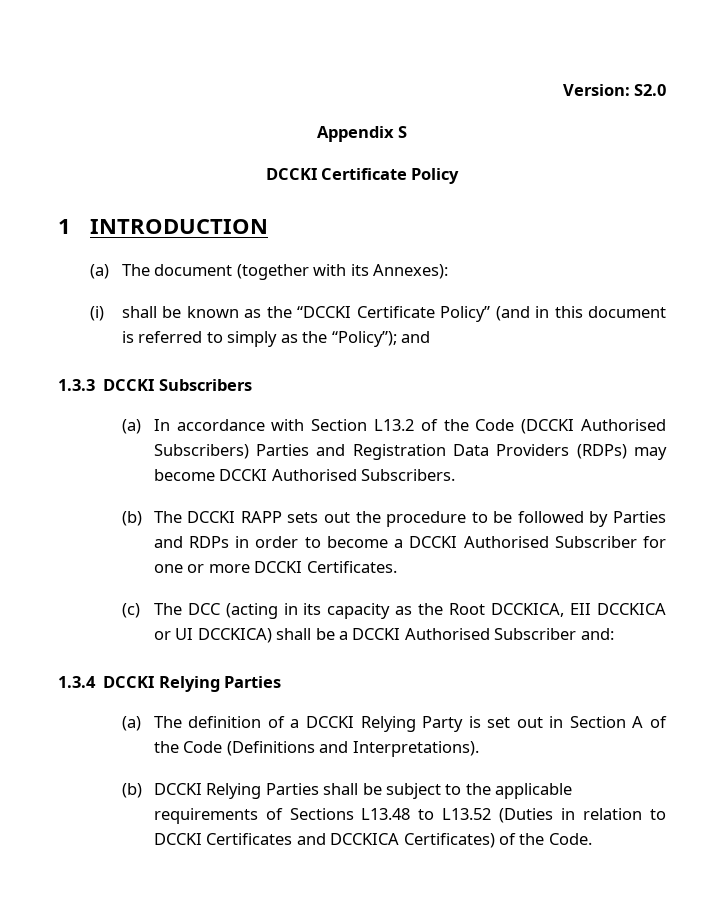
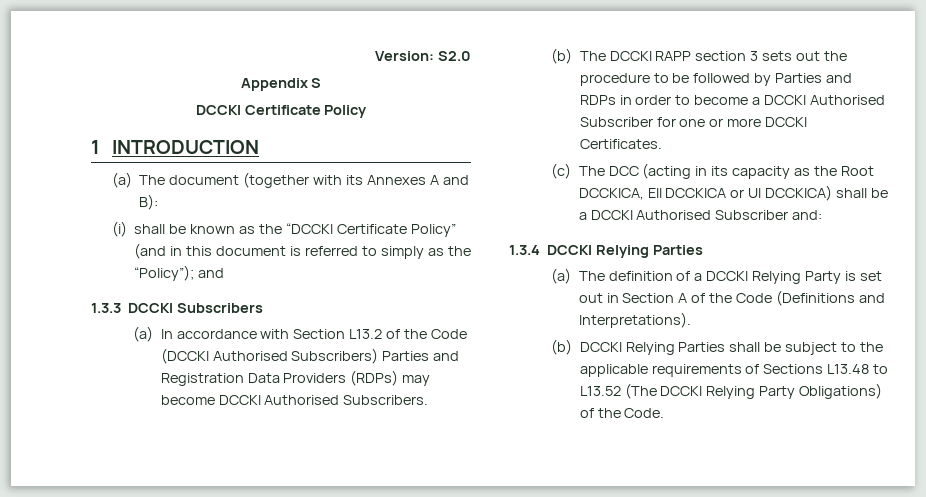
[373,264,449,279] Annexes): -> [367,175,469,185] [139,194,159,210] Annexes A and B):
(282, 517) none -> [695,51,759,61] section 3
[499,808,666,823] [153,833,495,848] (Duties in relation to DCCKI Certificates and DCCKICA Certificates) -> [624,383,883,399] (The DCCKI Relying Party Obligations)

